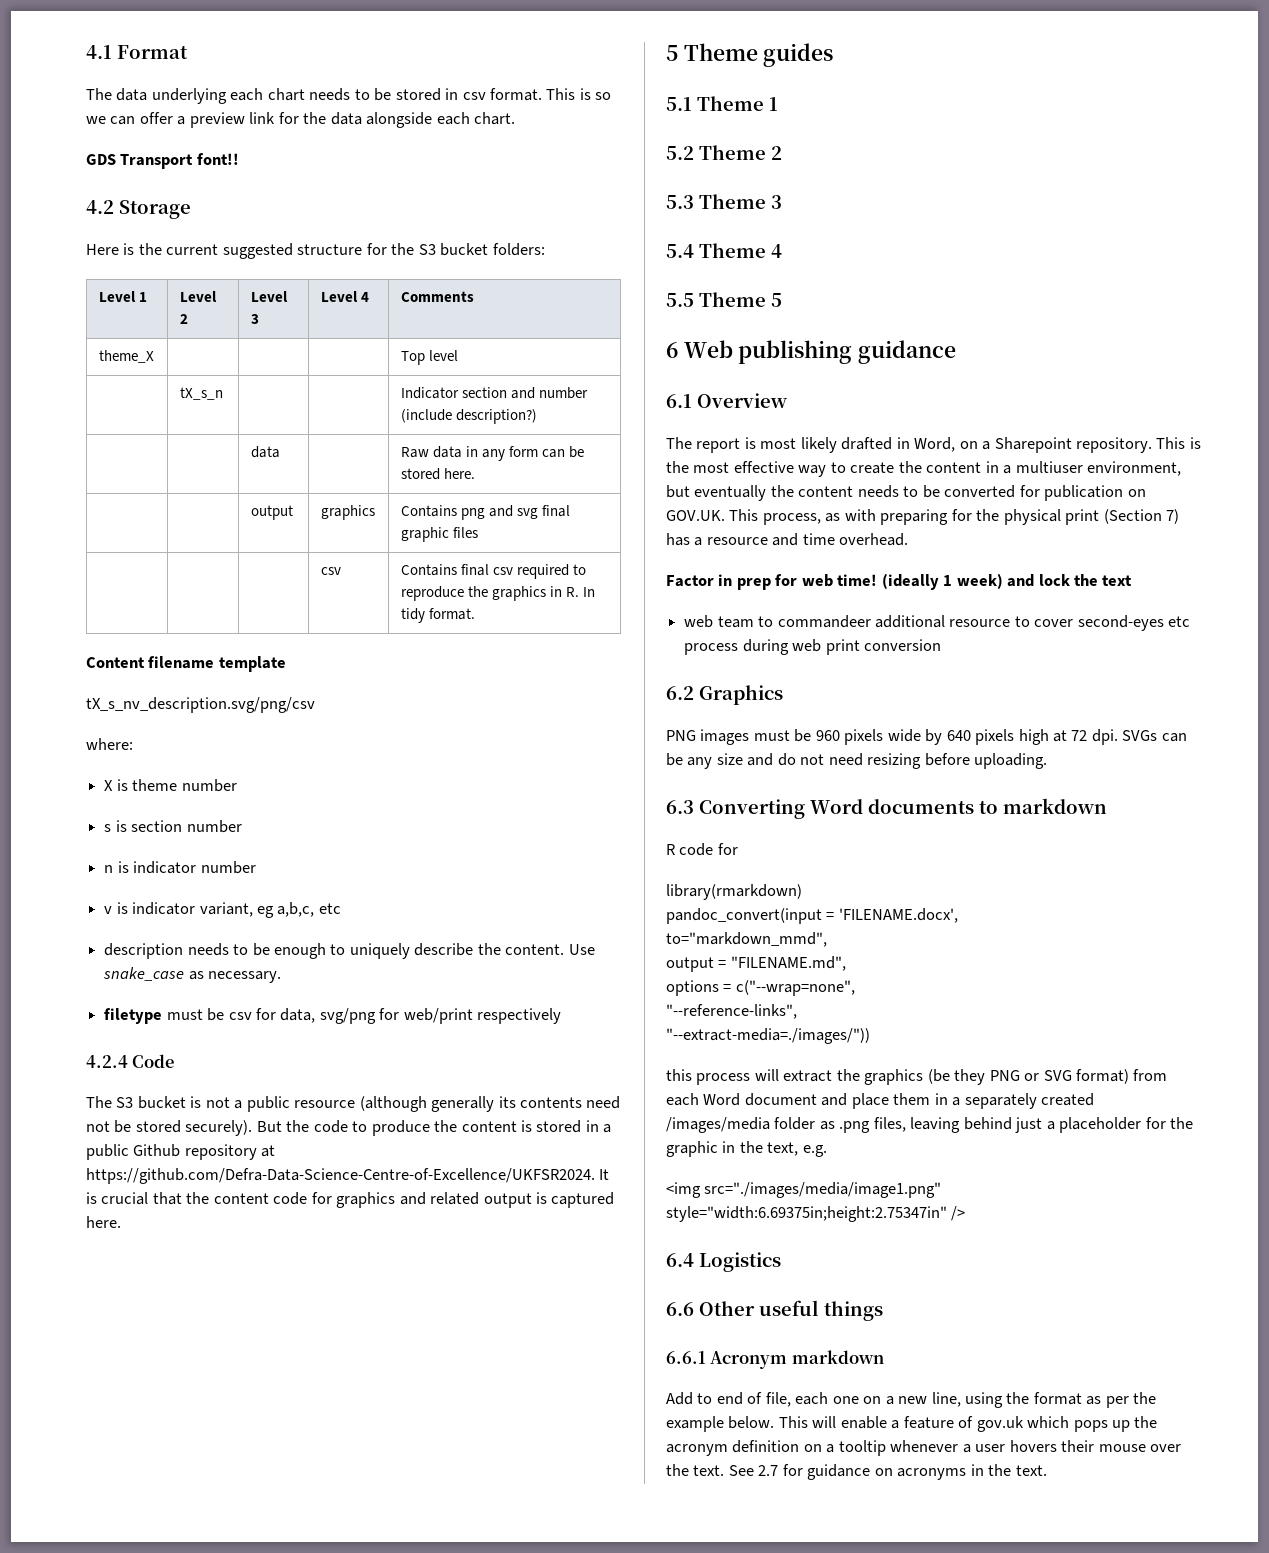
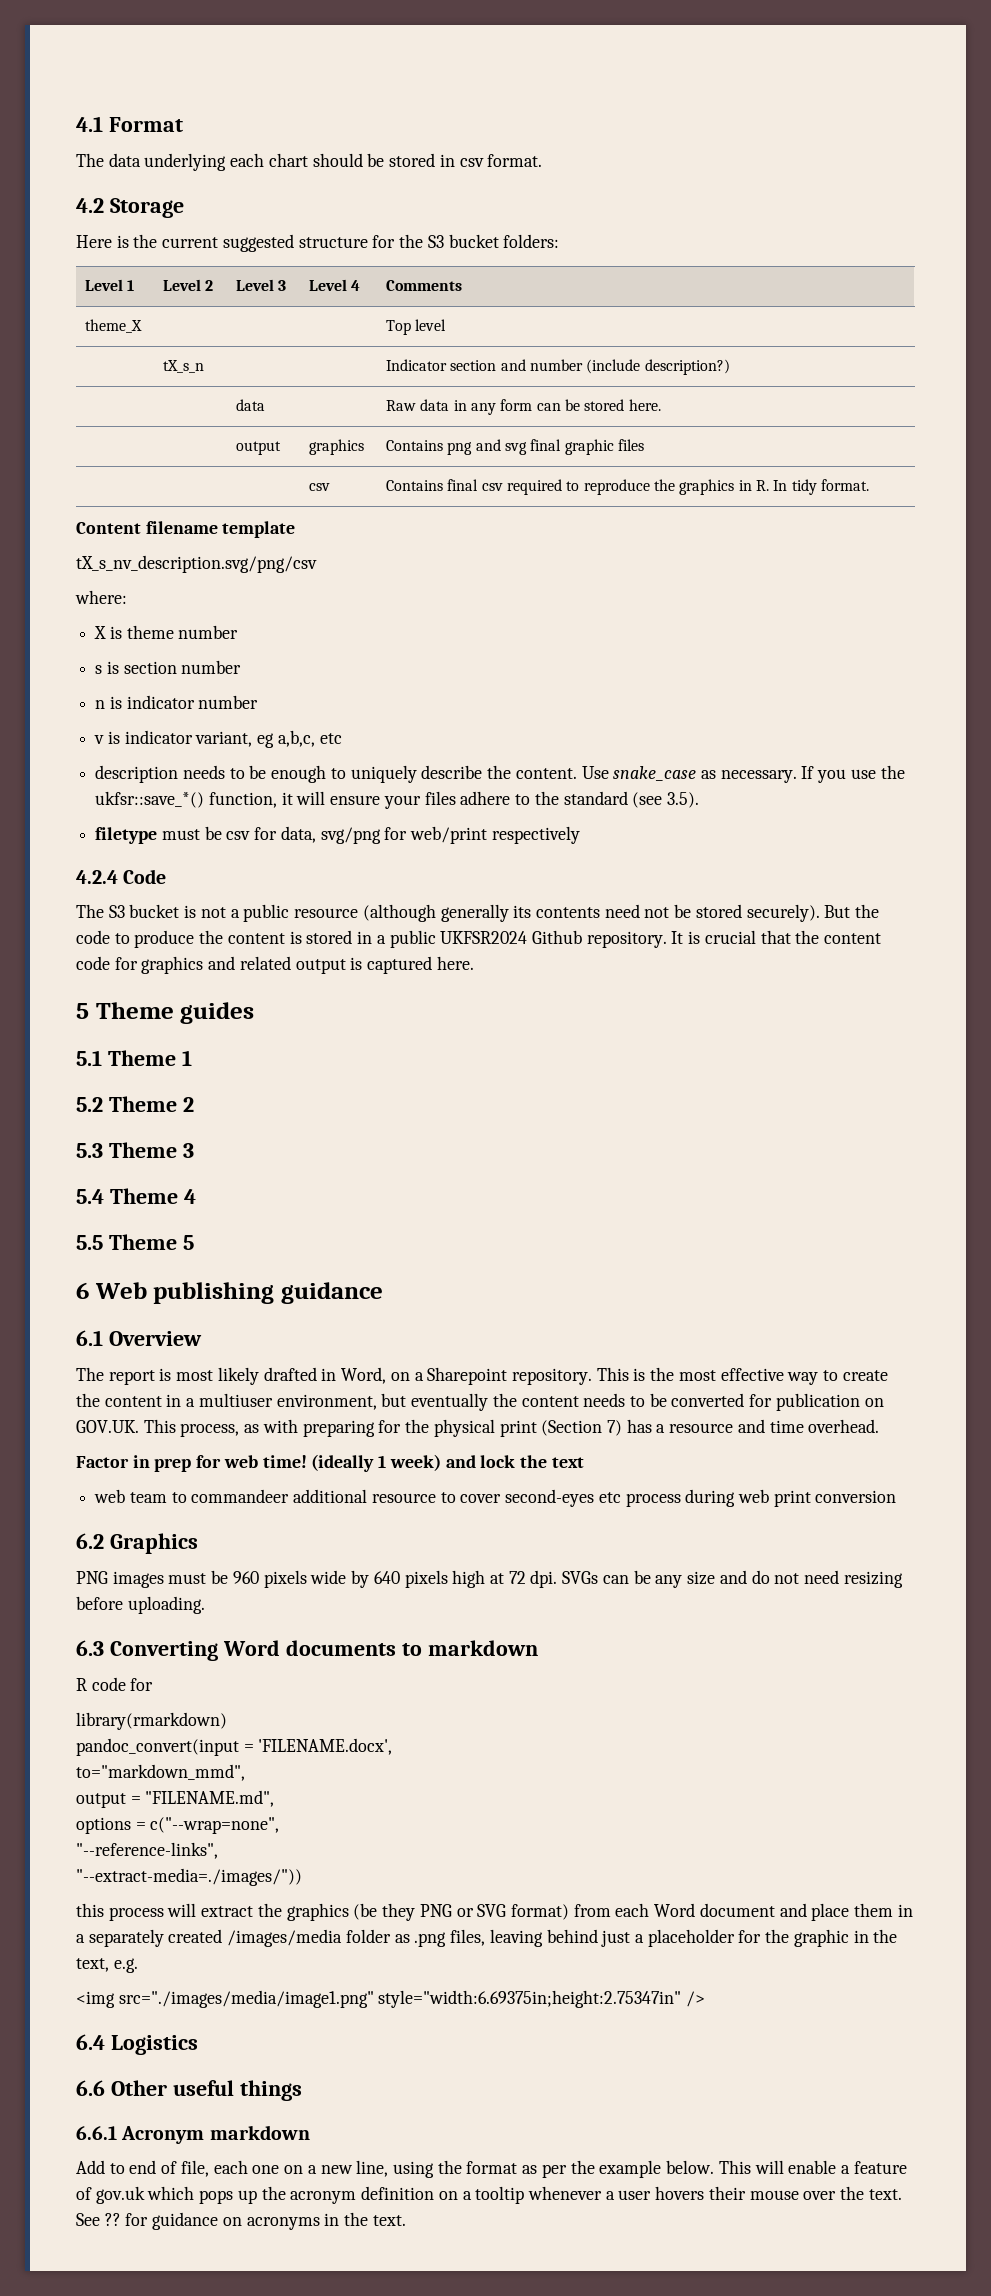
[309,88,370,101] needs to -> [312,153,363,167] should
[546,88,612,100] [86,112,516,128] [86,153,239,169] This is so we can offer a preview link for the data alongside each chart. // GDS Transport font!! -> (543, 160) none
(282, 977) none -> [801,765,905,783] [95,791,699,809] If you use the ukfsr::save_*() function, it will ensure your files adhere to the standard (see 3.5).
[133,1144,276,1160] [86,1168,595,1184] Github repository at https://github.com/Defra-Data-Science-Centre-of-Excellence/UKFSR2024. -> [440,930,667,948] UKFSR2024 Github repository.
[758,1465,779,1476] 2.7 -> [104,2213,121,2226] ??

